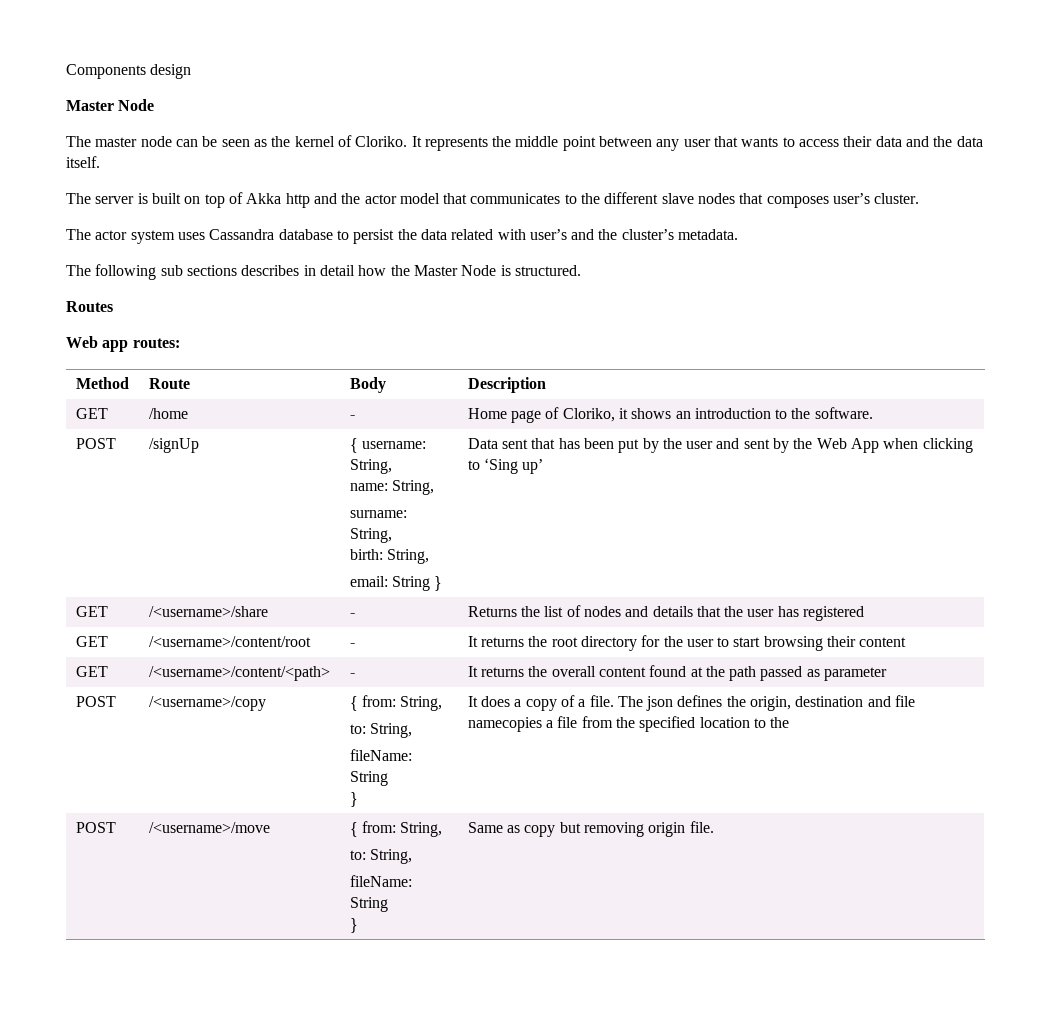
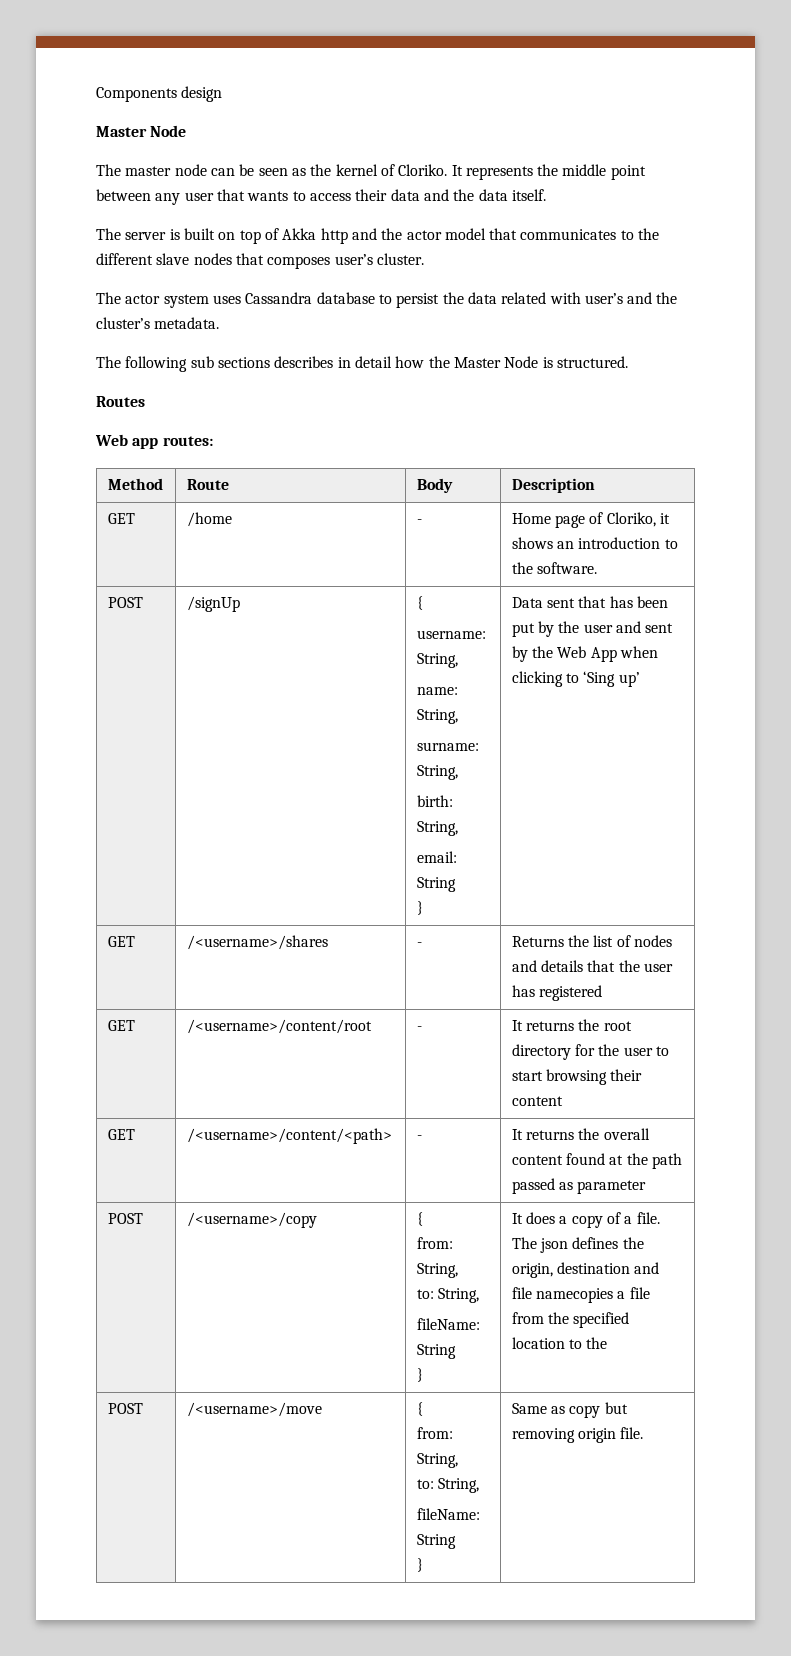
(358, 445) none -> (423, 603) //
(430, 583) none -> (456, 884) //
[148,606,268,617] /<username>/share -> [186,935,328,950] /<username>/shares
(358, 703) none -> (423, 1219) //
(358, 829) none -> (423, 1409) //

